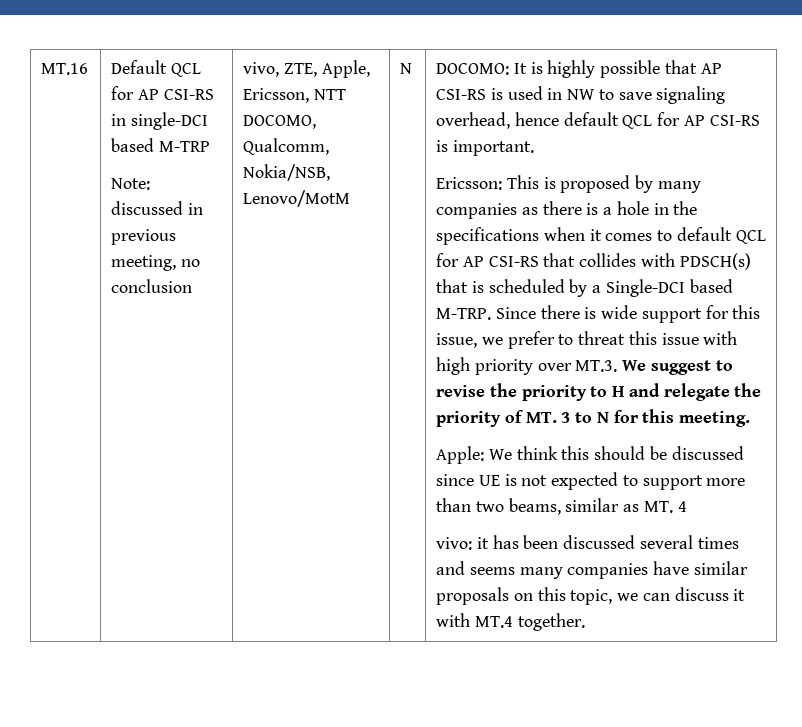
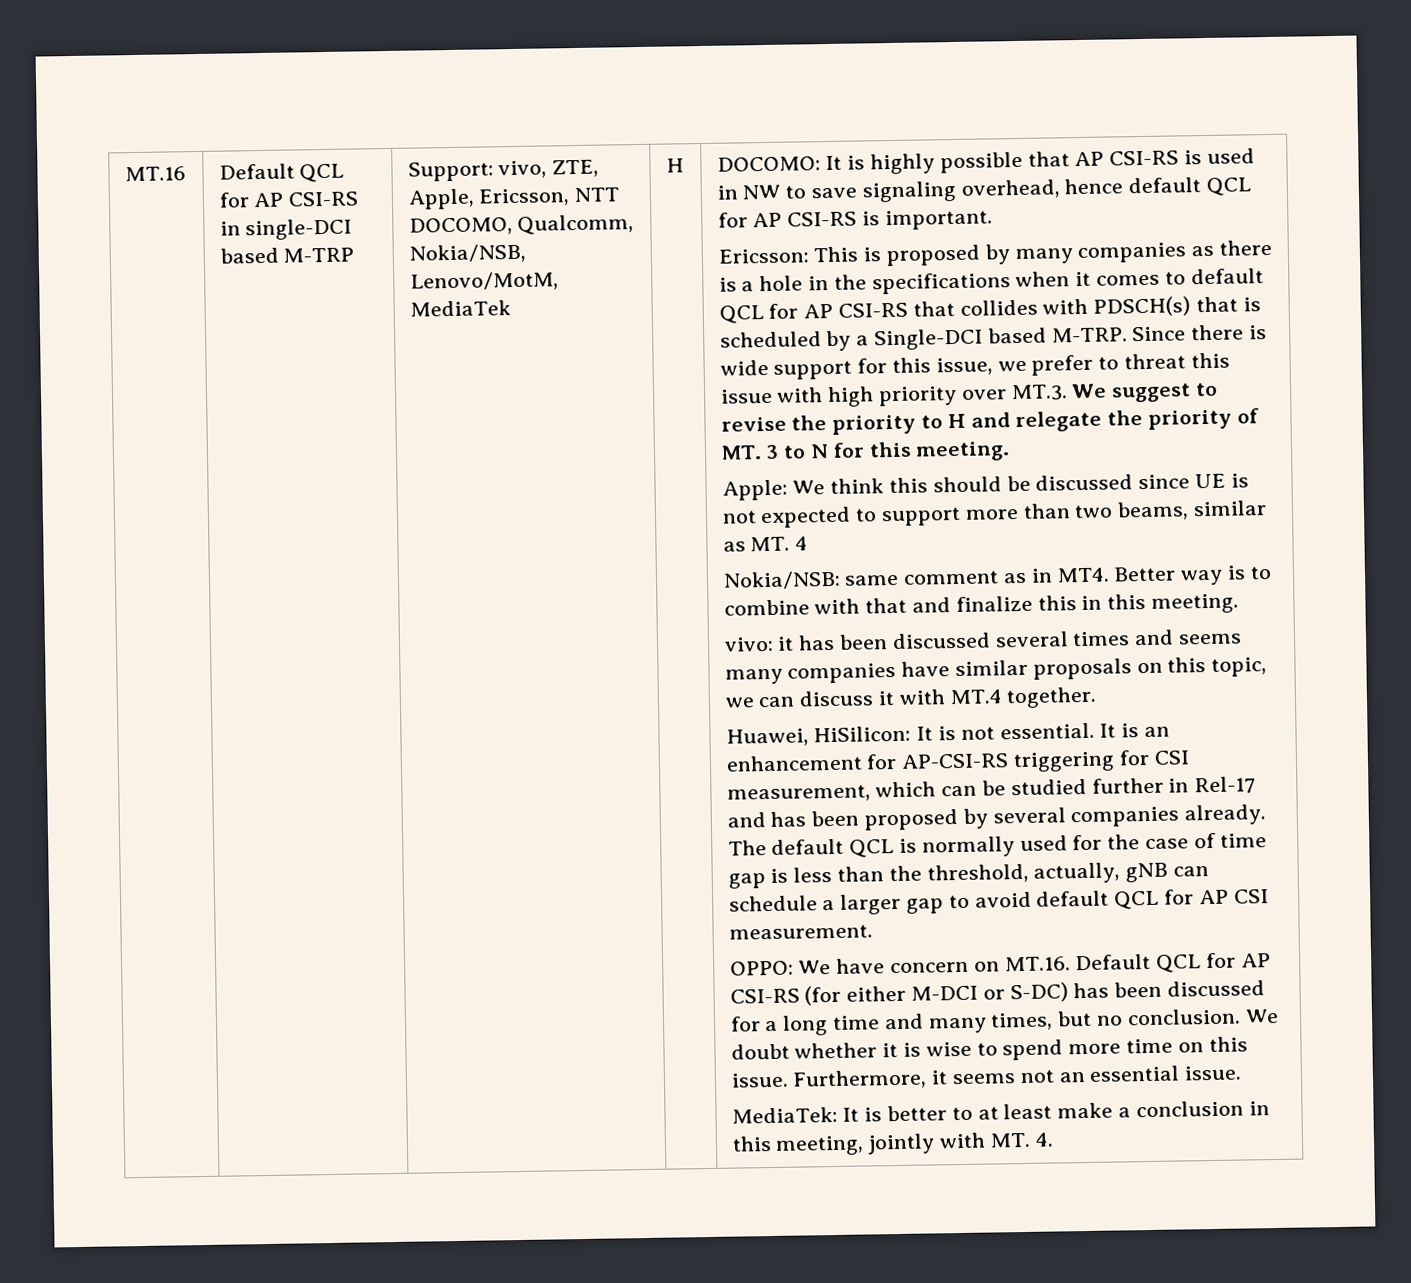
[111,178,151,190] [111,201,203,215] [111,229,177,245] [111,255,200,271] [111,279,193,293] // Note: discussed in previous meeting, no conclusion | -> [407,161,494,182] | Support:
[243,190,351,207] [400,63,413,74] Lenovo/MotM | N -> [409,271,559,292] [409,300,511,317] [665,158,684,173] Lenovo/MotM, MediaTek | H
(687, 506) none -> [722,565,1272,590] [723,593,1240,616] // Nokia/NSB: same comment as in MT4. Better way is to combine with that and finalize this in this meeting.
(585, 622) none -> [725,722,1171,747] [725,749,1190,773] [726,776,1257,803] [726,804,1267,831] [727,832,1267,858] [727,862,1210,889] [728,889,1269,915] [728,924,873,940] [729,952,1271,976] [729,980,1266,1006] [729,1008,1279,1036] [730,1036,1248,1061] [730,1065,1243,1090] [731,1100,1270,1124] [731,1132,1054,1156] // Huawei, HiSilicon: It is not essential. It is an enhancement for AP-CSI-RS triggering for CSI measurement, which can be studied further in Rel-17 and has been proposed by several companies already. The default QCL is normally used for the case of time gap is less than the threshold, actually, gNB can schedule a larger gap to avoid default QCL for AP CSI measurement. // OPPO: We have concern on MT.16. Default QCL for AP CSI-RS (for either M-DCI or S-DC) has been discussed for a long time and many times, but no conclusion. We doubt whether it is wise to spend more time on this issue. Furthermore, it seems not an essential issue. // MediaTek: It is better to at least make a conclusion in this meeting, jointly with MT. 4.

